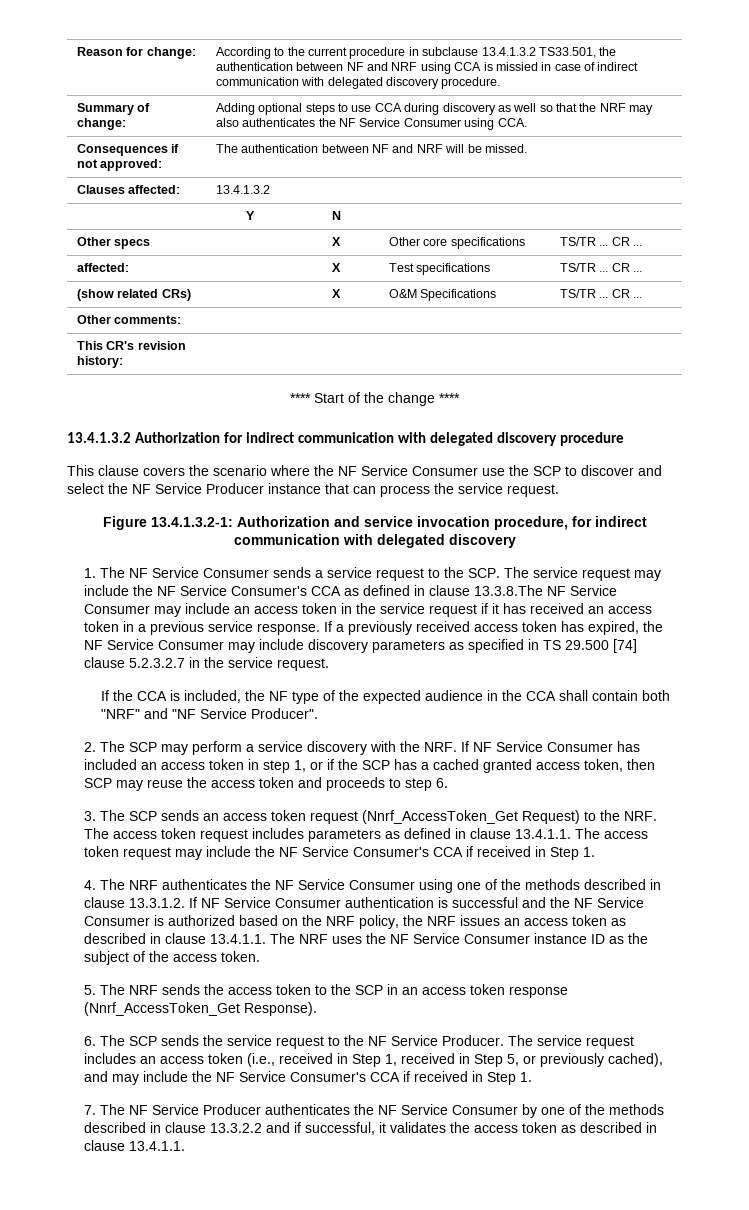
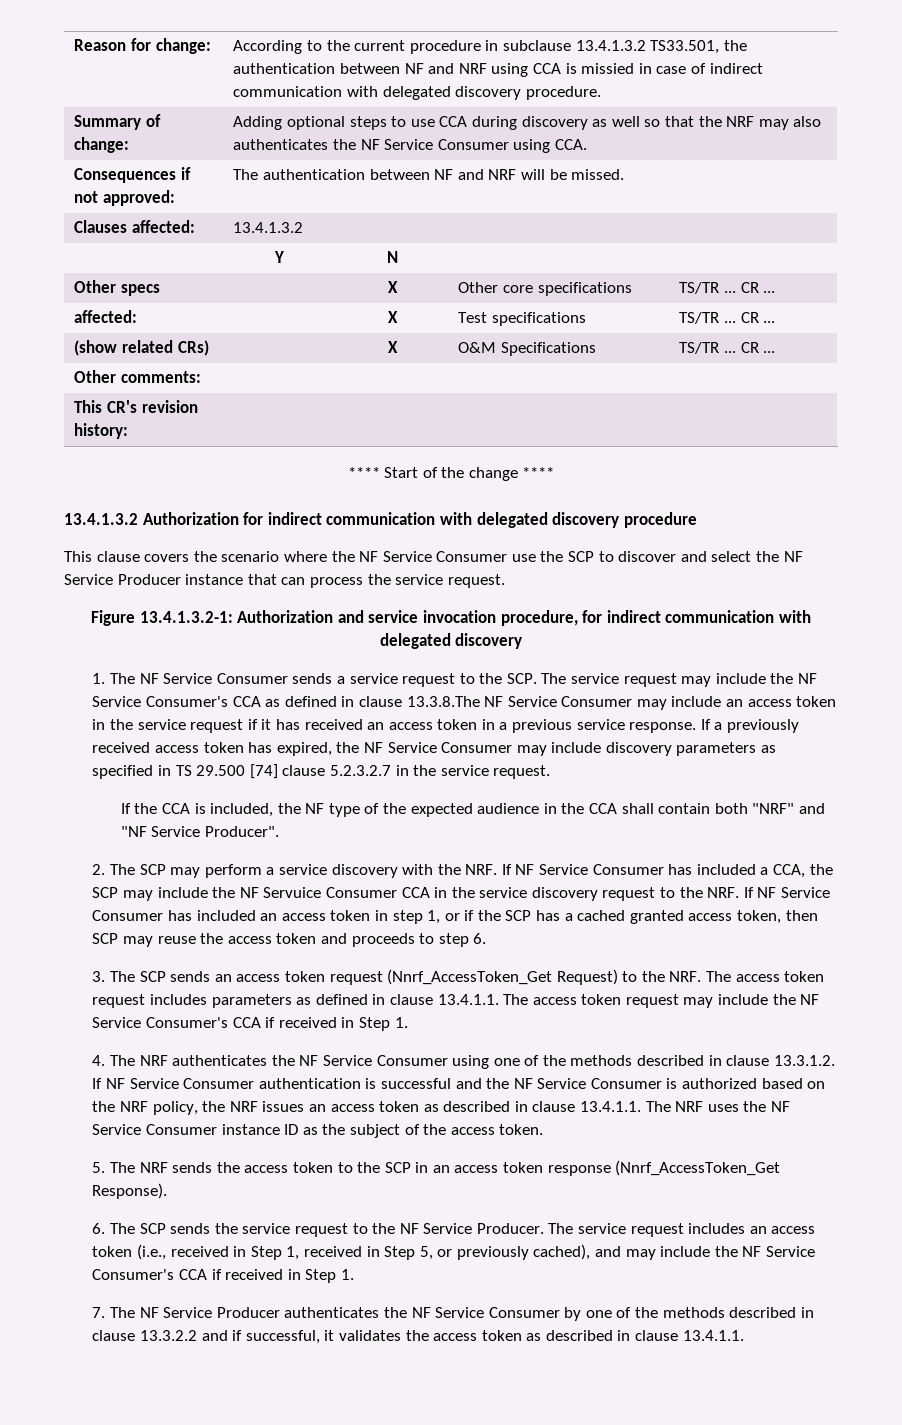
(138, 764) none -> [760,864,833,878] [92,887,831,901] [92,910,256,921] a CCA, the SCP may include the NF Servuice Consumer CCA in the service discovery request to the NRF. If NF Service Consumer has included

